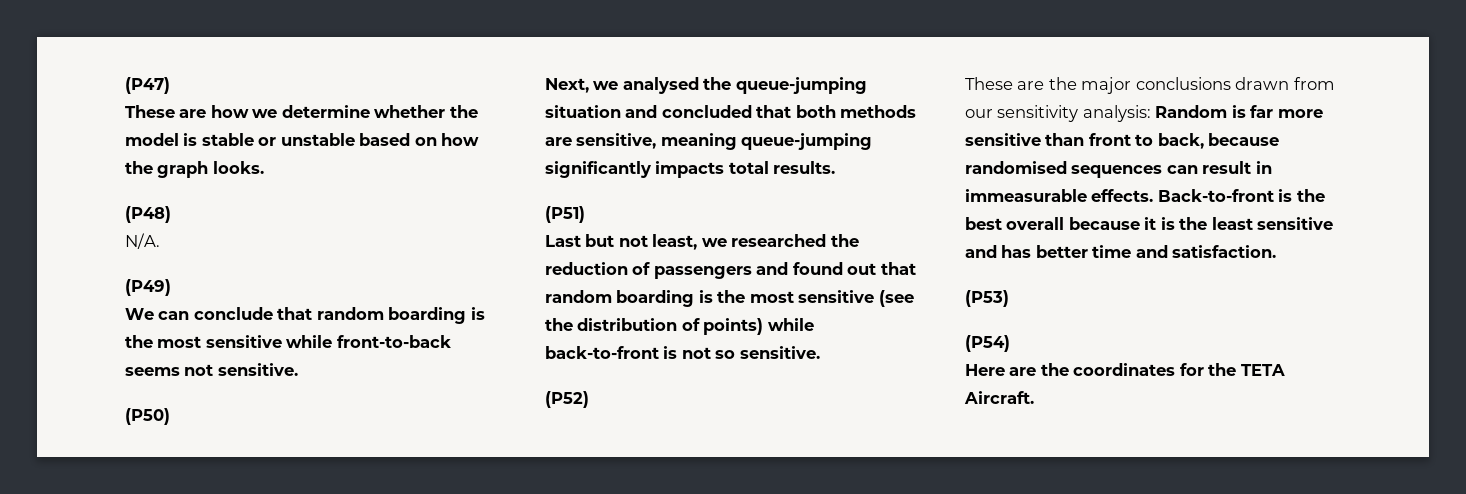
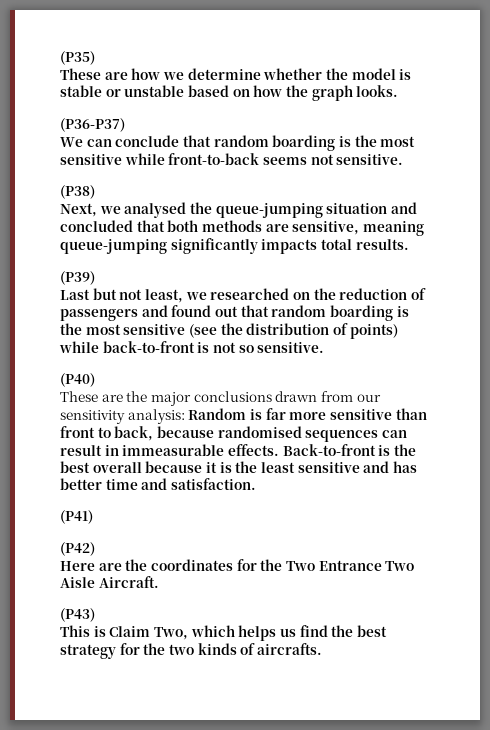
[125,77,170,94] (P47) -> [60,51,95,65] (P35)
[125,206,171,223] [125,233,160,249] [125,279,171,296] (P48) // N/A. // (P49) -> [60,118,125,132] (P36-P37)
[125,408,170,425] (P50) -> [60,185,95,199] (P38)
[545,206,585,223] (P51) -> [60,271,95,285] (P39)
(827, 240) none -> [292,292,310,300] on
[545,391,589,408] (P52) -> [60,373,95,387] (P40)
[965,290,1009,307] [965,335,1010,352] (P53) // (P54) -> [60,510,93,524] [60,542,95,556] (P41) // (P42)
[1240,364,1285,376] [964,391,1034,404] TETA Aircraft. -> [285,560,415,571] [60,576,159,588] [60,608,95,622] [60,625,387,641] [60,643,322,659] Two Entrance Two Aisle Aircraft. // (P43) // This is Claim Two, which helps us find the best strategy for the two kinds of aircrafts.

